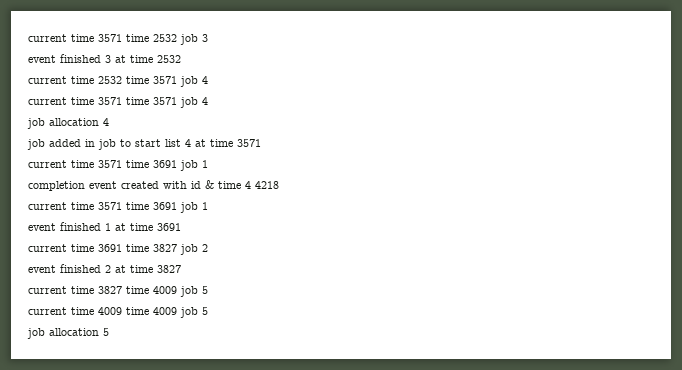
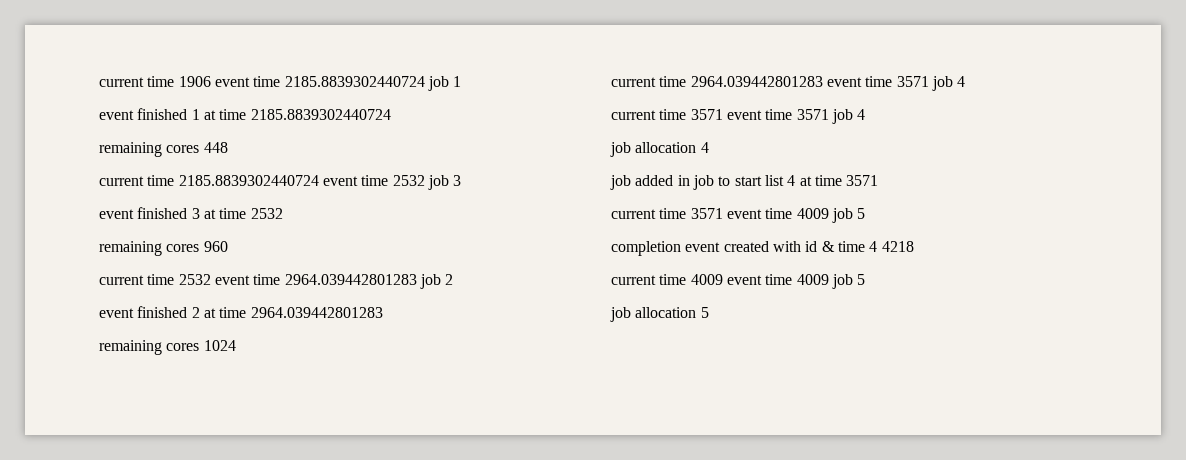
[28,34,122,42] current time 3571 -> [99,76,462,91] [99,108,391,120] [99,142,228,157] [99,175,358,186] current time 1906 event time 2185.8839302440724 job 1 // event finished 1 at time 2185.8839302440724 // remaining cores 448 // current time 2185.8839302440724 event
(181, 59) none -> [99,241,228,256] // remaining cores 960
(122, 80) none -> [214,274,454,289] [99,306,383,318] [99,340,236,355] [611,76,862,87] event time 2964.039442801283 job 2 // event finished 2 at time 2964.039442801283 // remaining cores 1024 // current time 2964.039442801283 event
(122, 101) none -> [726,110,762,120] event
[126,160,208,171] time 3691 job 1 -> [726,208,866,223] event time 4009 job 5
[98,202,208,213] [28,222,181,231] [28,244,208,255] [28,264,181,273] [28,286,208,297] [28,307,122,315] 3571 time 3691 job 1 // event finished 1 at time 3691 // current time 3691 time 3827 job 2 // event finished 2 at time 3827 // current time 3827 time 4009 job 5 // current time 4009 -> [690,274,762,285] 4009 event

